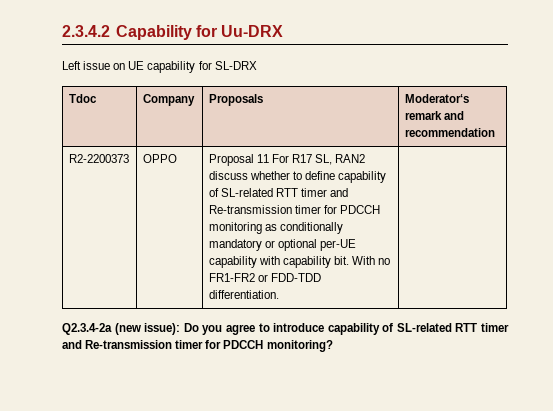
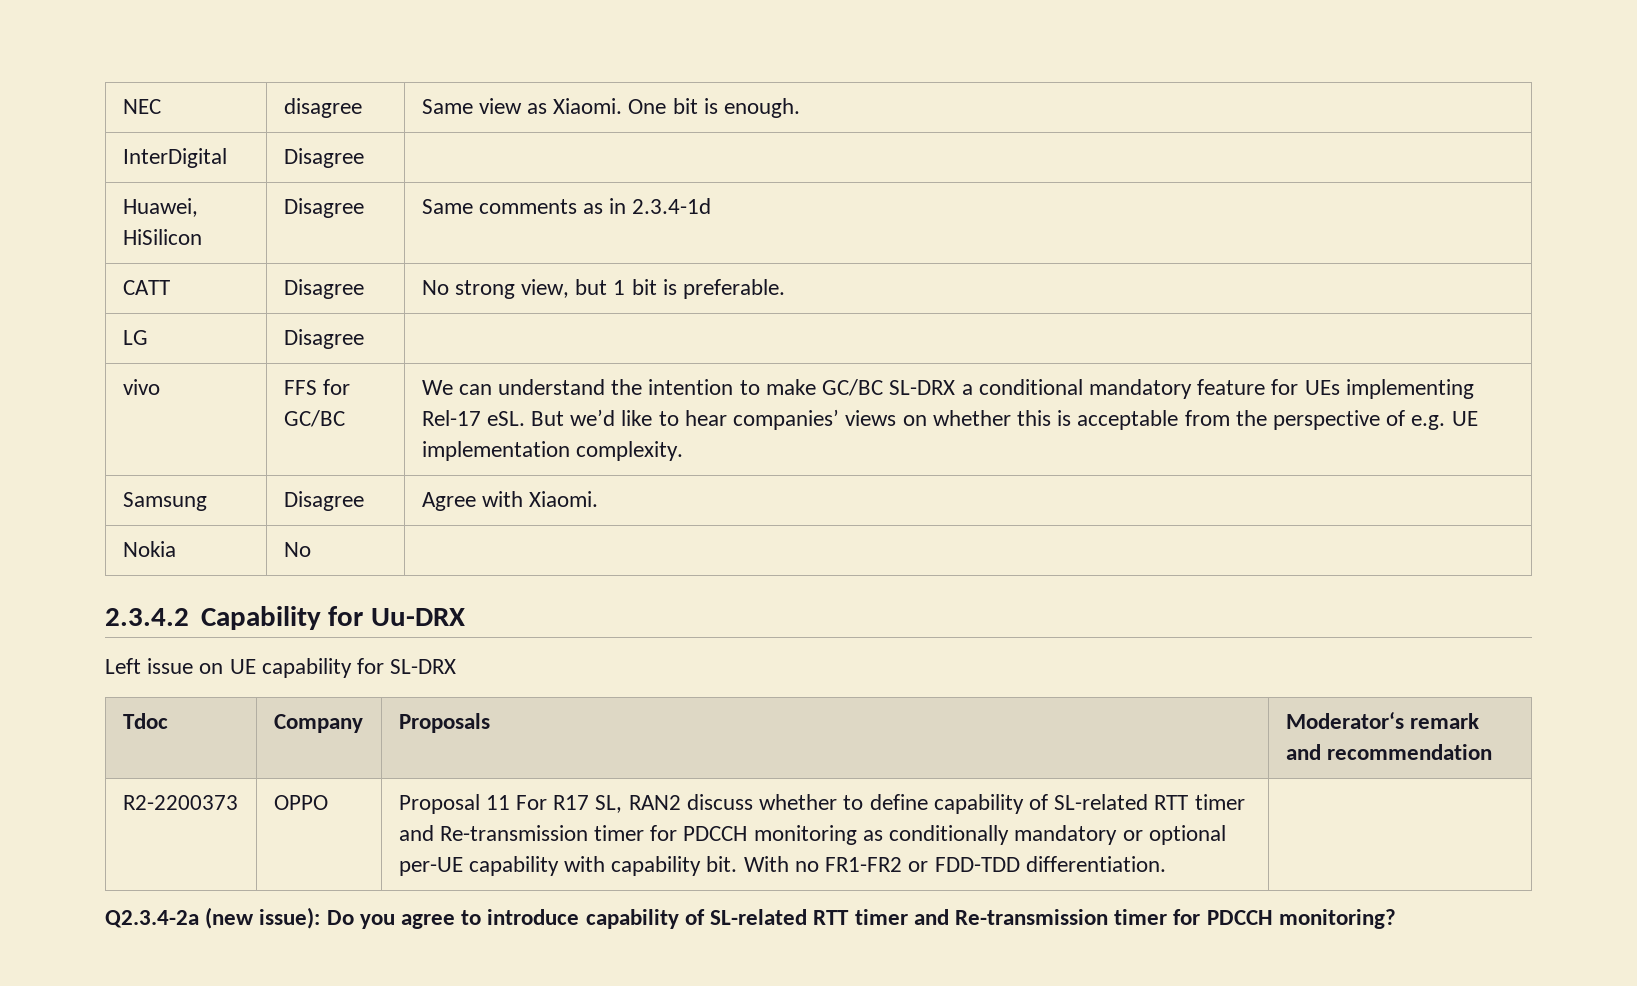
(62, 31) none -> [122,99,161,114] [283,98,362,118] [421,98,801,118] [122,148,227,168] [283,148,364,168] [122,198,198,217] [122,229,202,245] [283,198,364,218] [421,198,712,214] [122,280,170,295] [283,279,364,299] [421,279,786,299] [122,330,148,345] [283,329,364,349] [122,379,160,395] [283,379,350,395] [283,410,345,427] [421,379,1474,399] [421,409,1478,430] [421,441,683,461] [122,492,207,511] [283,491,364,511] [421,491,599,511] [122,541,176,557] [283,542,311,557] NEC | disagree | Same view as Xiaomi. One bit is enough. // InterDigital | Disagree | // Huawei, HiSilicon | Disagree | Same comments as in 2.3.4-1d // CATT | Disagree | No strong view, but 1 bit is preferable. // LG | Disagree | // vivo | FFS for GC/BC | We can understand the intention to make GC/BC SL-DRX a conditional mandatory feature for UEs implementing Rel-17 eSL. But we’d like to hear companies’ views on whether this is acceptable from the perspective of e.g. UE implementation complexity. // Samsung | Disagree | Agree with Xiaomi. // Nokia | No | //

